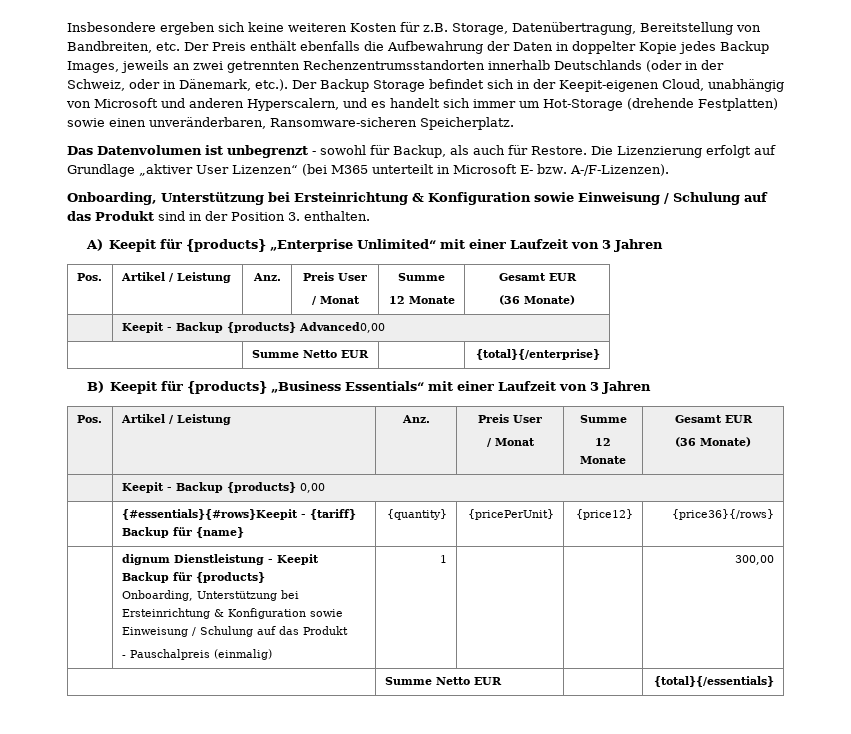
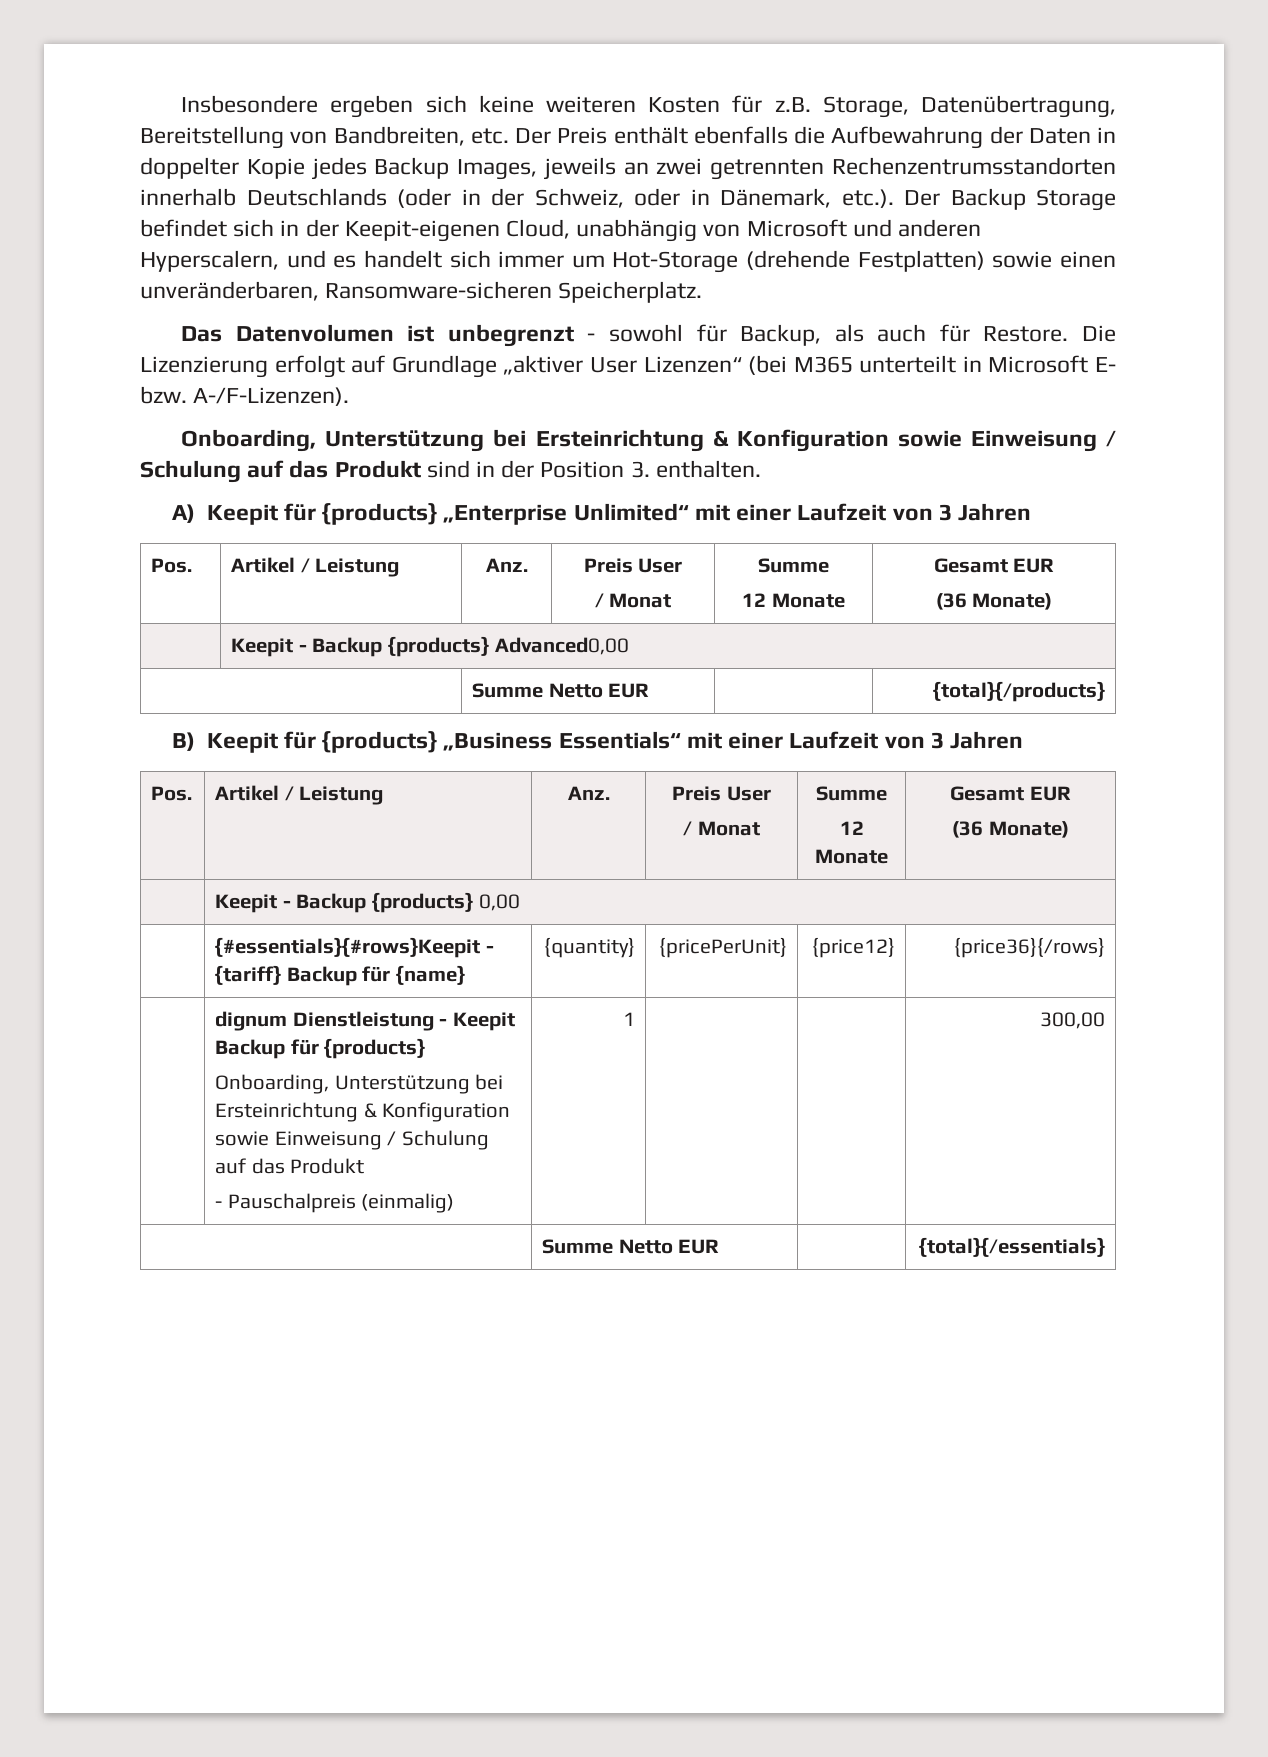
[476,349,601,360] {total}{/enterprise} -> [932,681,1105,702] {total}{/products}

